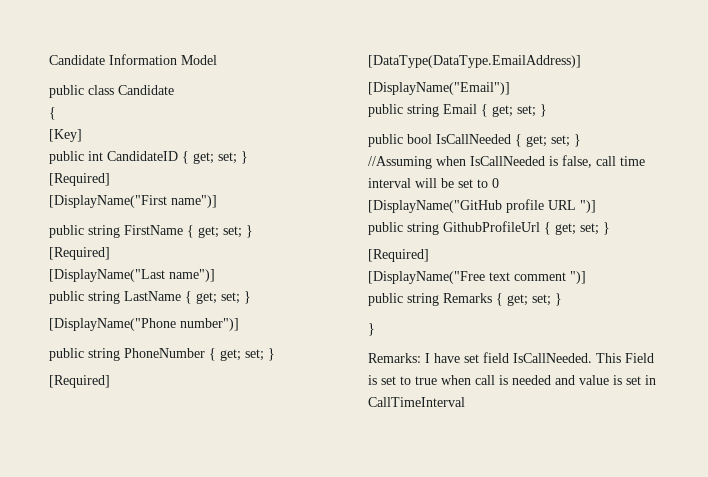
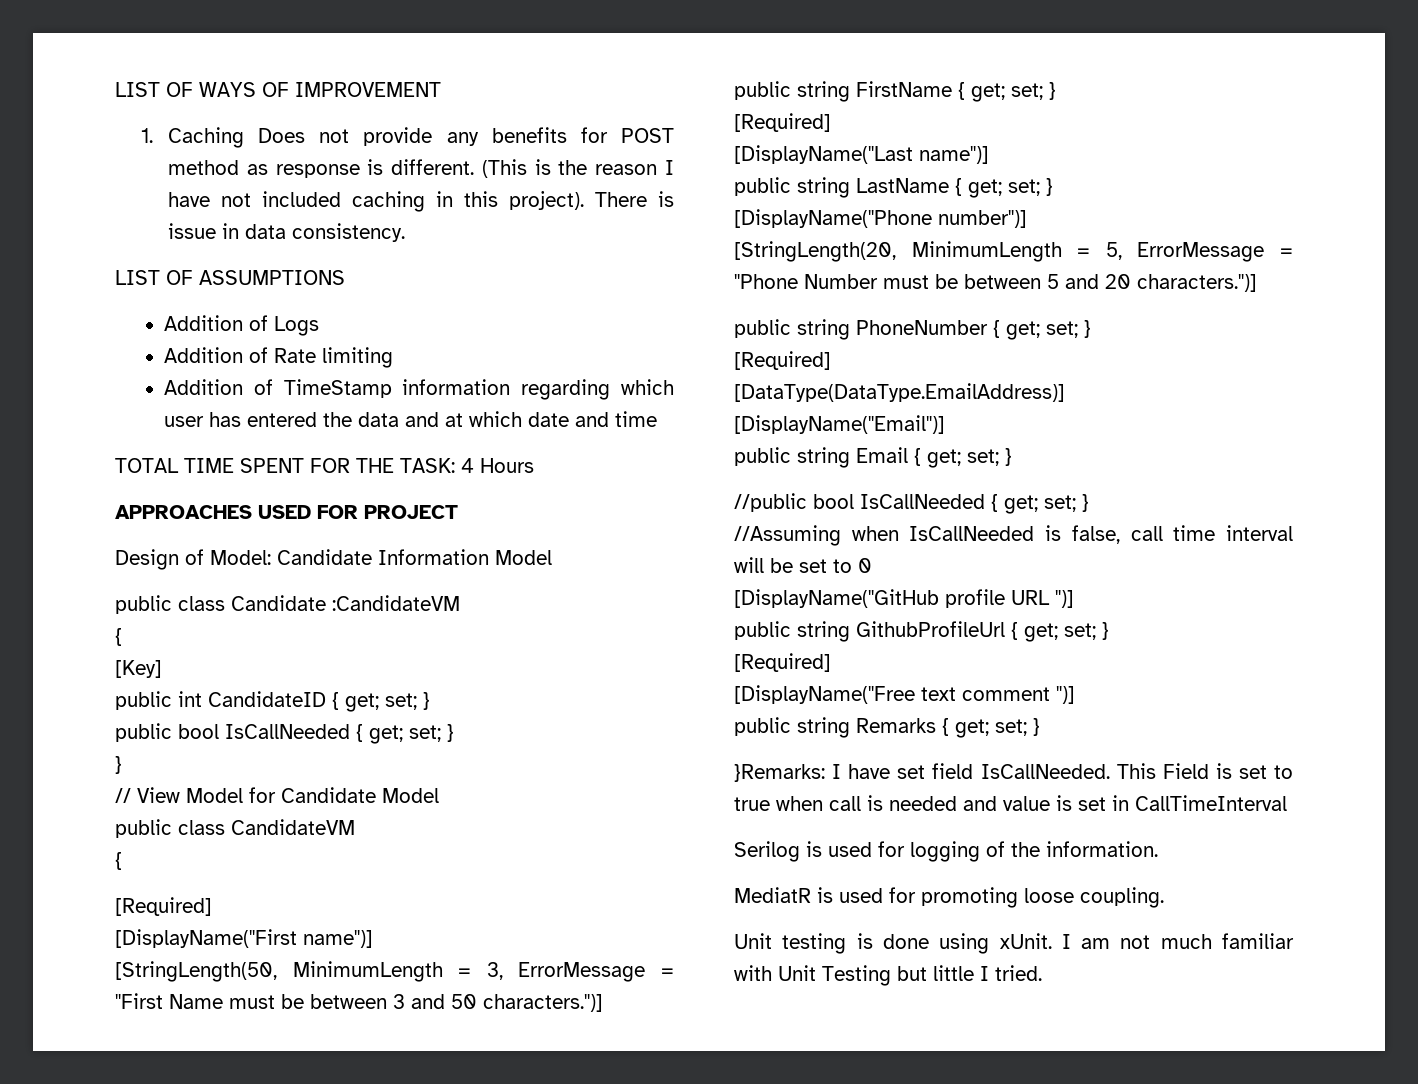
(49, 60) none -> [115,82,441,97] [141,127,674,148] [167,159,674,178] [167,191,674,212] [167,223,405,242] [115,270,345,285] [164,315,320,336] [164,347,394,368] [164,379,674,400] [164,411,658,427] [115,458,534,473] [115,505,458,519] [115,549,271,570] LIST OF WAYS OF IMPROVEMENT // 1. Caching Does not provide any benefits for POST method as response is different. (This is the reason I have not included caching in this project). There is issue in data consistency. // LIST OF ASSUMPTIONS // Addition of Logs // Addition of Rate limiting // Addition of TimeStamp information regarding which user has entered the data and at which date and time // TOTAL TIME SPENT FOR THE TASK: 4 Hours // APPROACHES USED FOR PROJECT // Design of Model:
(174, 90) none -> [332,595,460,611] :CandidateVM
[49,173,110,186] [49,195,217,208] [Required] // [DisplayName("First name")] -> [115,723,454,744] [115,756,122,774] [115,787,439,803] [115,819,355,838] [115,852,122,870] [115,897,212,916] [115,929,373,948] [115,961,675,982] [115,993,603,1012] public bool IsCallNeeded { get; set; } // } // // View Model for Candidate Model // public class CandidateVM // { // [Required] // [DisplayName("First name")] // [StringLength(50, MinimumLength = 3, ErrorMessage = "First Name must be between 3 and 50 characters.")]
(239, 324) none -> [734,241,1293,262] [734,274,1257,292] // [StringLength(20, MinimumLength = 5, ErrorMessage = "Phone Number must be between 5 and 20 characters.")]
[368,134,403,147] public -> [734,493,807,512] //public
[368,323,375,336] [368,353,421,363] } // Remarks: -> [734,764,825,782] }Remarks:
(465, 402) none -> [734,841,1158,862] [734,887,1164,908] [734,933,1294,954] [734,965,1042,986] // Serilog is used for logging of the information. // MediatR is used for promoting loose coupling. // Unit testing is done using xUnit. I am not much familiar with Unit Testing but little I tried.

